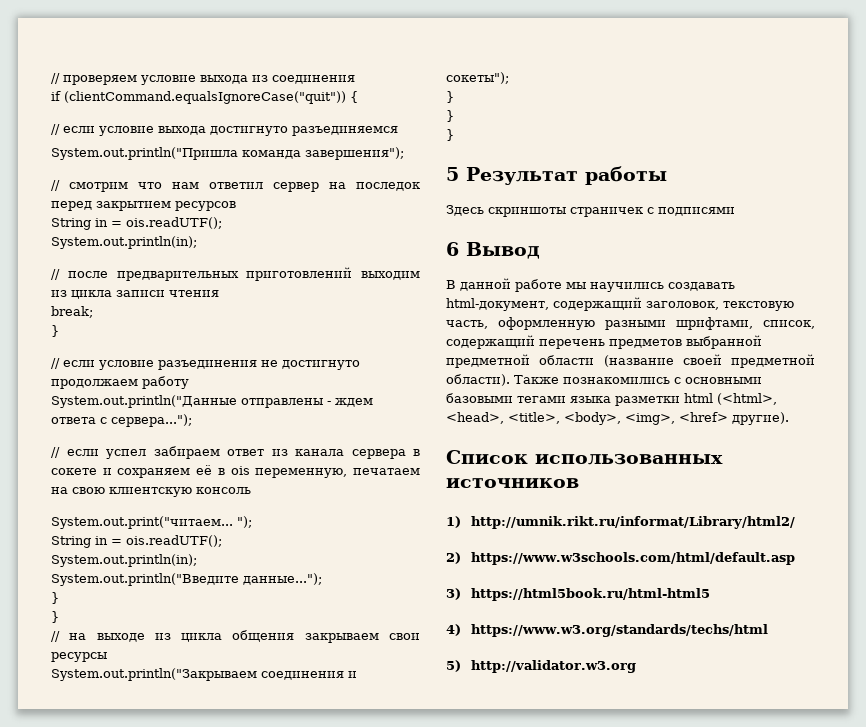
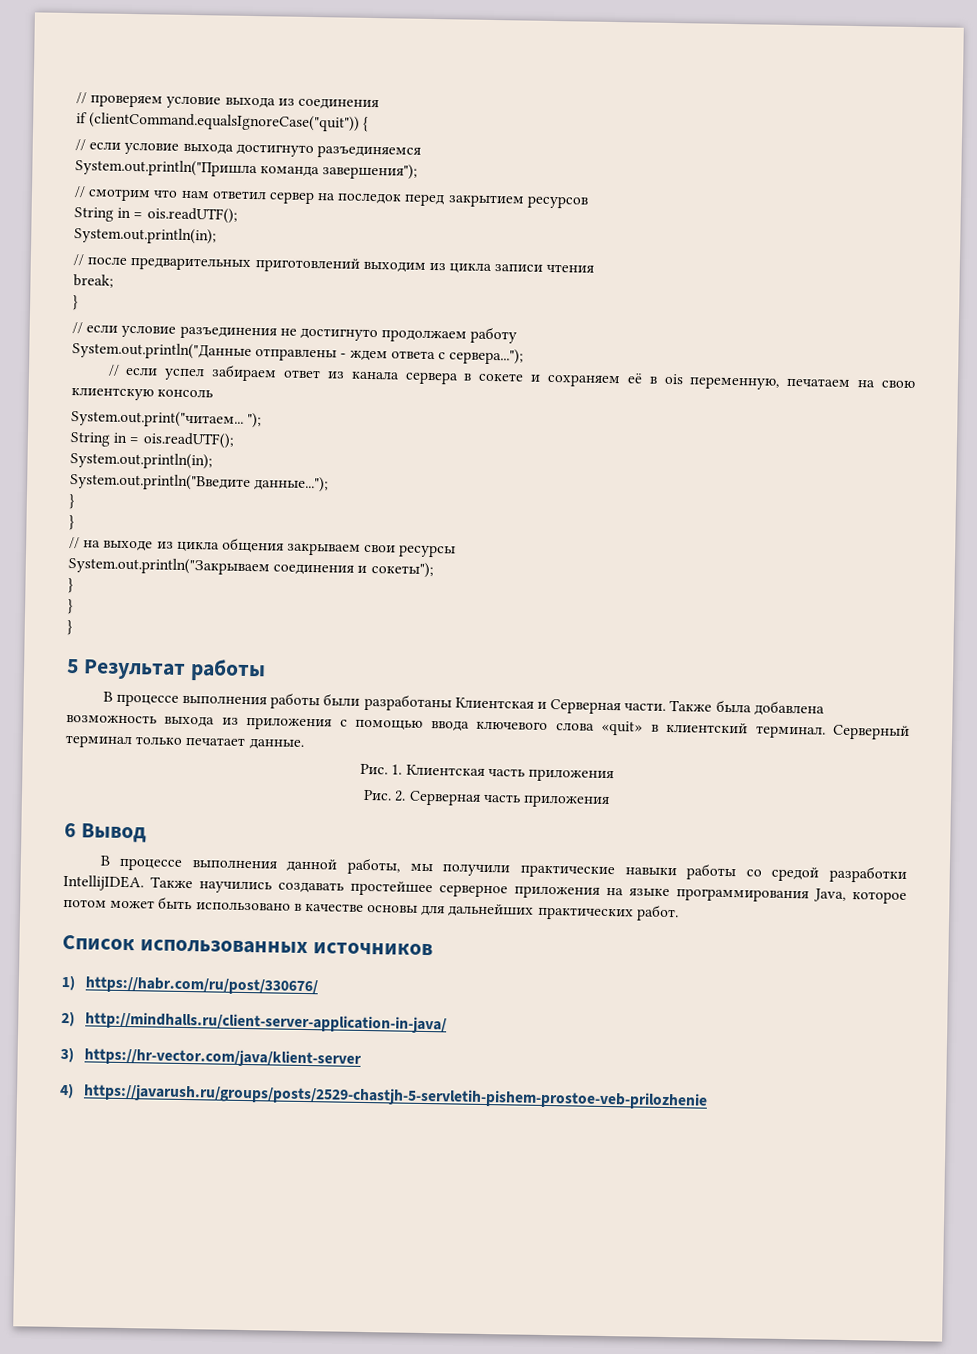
[446,205,735,217] [446,242,540,259] [446,278,735,292] [446,297,794,311] [446,317,815,330] [446,335,762,349] [446,354,815,368] [446,374,762,386] [446,393,777,406] [446,412,789,425] Здесь скриншоты страничек с подписями // 6 Вывод // В данной работе мы научились создавать html-документ, содержащий заголовок, текстовую часть, оформленную разными шрифтами, список, содержащий перечень предметов выбранной предметной области (название своей предметной области). Также познакомились с основными базовыми тегами языка разметки html (<html>, <head>, <title>, <body>, <img>, <href> другие). -> [102,691,825,717] [66,714,910,740] [65,735,304,750] [360,763,614,783] [363,789,610,809] [64,822,147,843] [99,855,907,883] [63,874,907,904] [63,896,679,922] В процессе выполнения работы были разработаны Клиентская и Серверная части. Также была добавлена возможность выхода из приложения с помощью ввода ключевого слова «quit» в клиентский терминал. Серверный терминал только печатает данные. // Рис. 1. Клиентская часть приложения // Рис. 2. Серверная часть приложения // 6 Вывод // В процессе выполнения данной работы, мы получили практические навыки работы со средой разработки IntellijIDEA. Также научились создавать простейшее серверное приложения на языке программирования Java, которое потом может быть использовано в качестве основы для дальнейших практических работ.
[471,516,796,529] http://umnik.rikt.ru/informat/Library/html2/ -> [85,976,319,996] https://habr.com/ru/post/330676/
[471,552,796,565] https://www.w3schools.com/html/default.asp -> [85,1011,448,1034] http://mindhalls.ru/client-server-application-in-java/
[471,588,711,601] https://html5book.ru/html-html5 -> [84,1047,363,1068] https://hr-vector.com/java/klient-server
[471,624,769,637] [446,660,637,673] https://www.w3.org/standards/techs/html // 5) http://validator.w3.org -> [83,1083,709,1110] https://javarush.ru/groups/posts/2529-chastjh-5-servletih-pishem-prostoe-veb-prilozhenie

